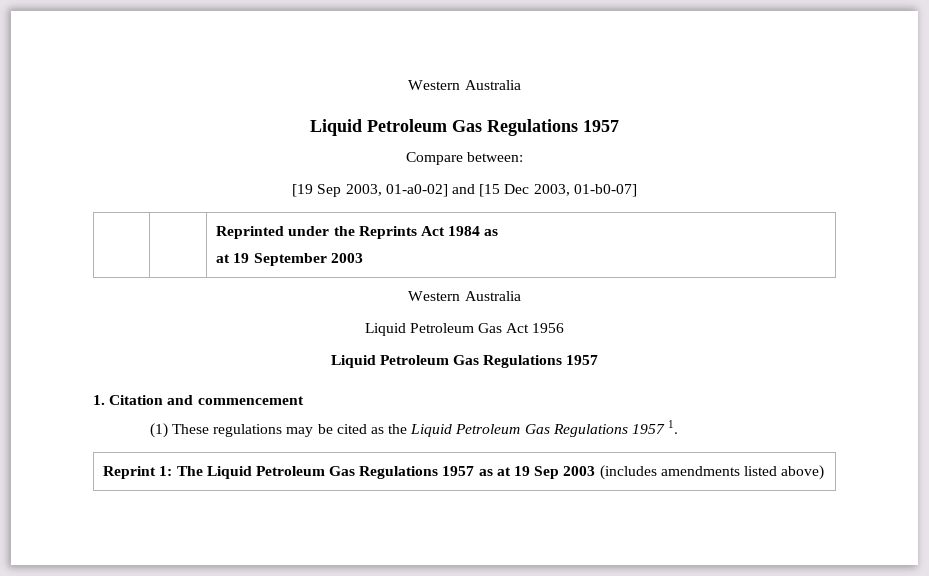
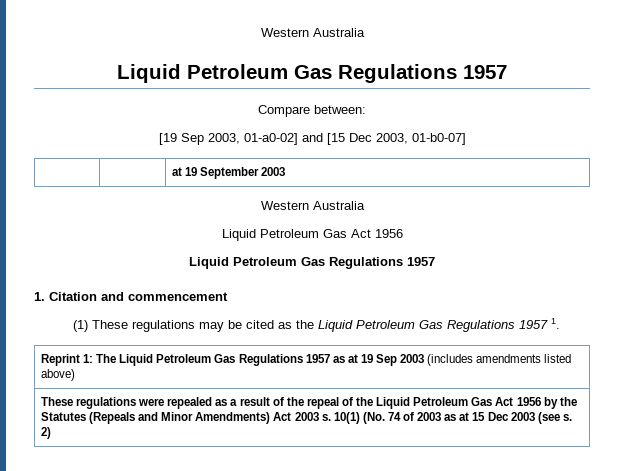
[216,226,499,239] Reprinted under the Reprints Act 1984 as // -> (466, 139) none
(825, 472) none -> [40,397,577,409] [40,412,572,424] [40,427,51,439] // These regulations were repealed as a result of the repeal of the Liquid Petroleum Gas Act 1956 by the Statutes (Repeals and Minor Amendments) Act 2003 s. 10(1) (No. 74 of 2003 as at 15 Dec 2003 (see s. 2)

